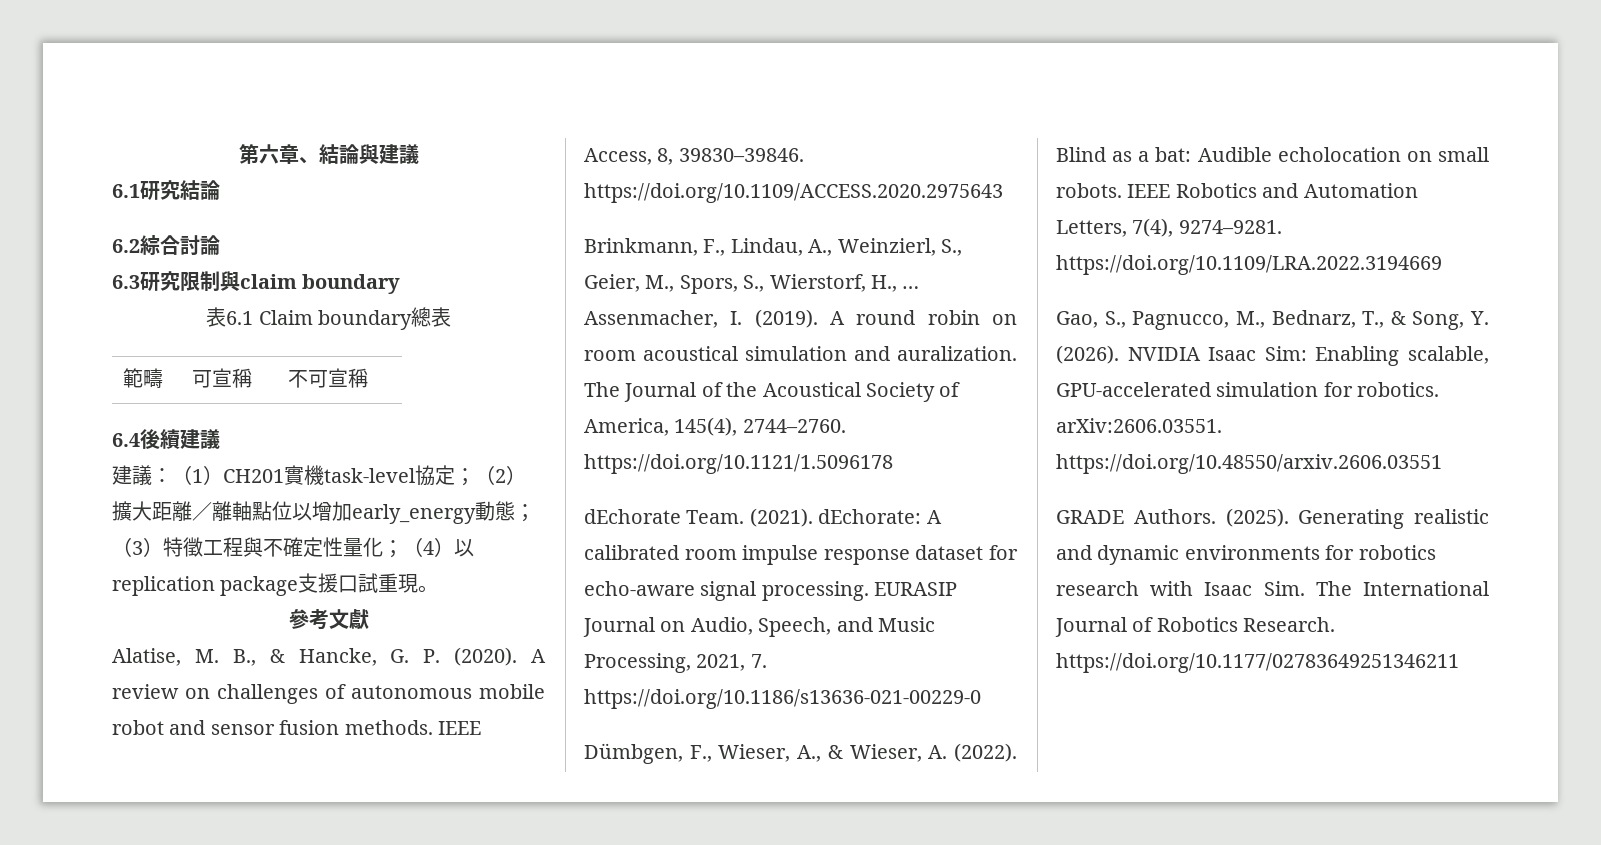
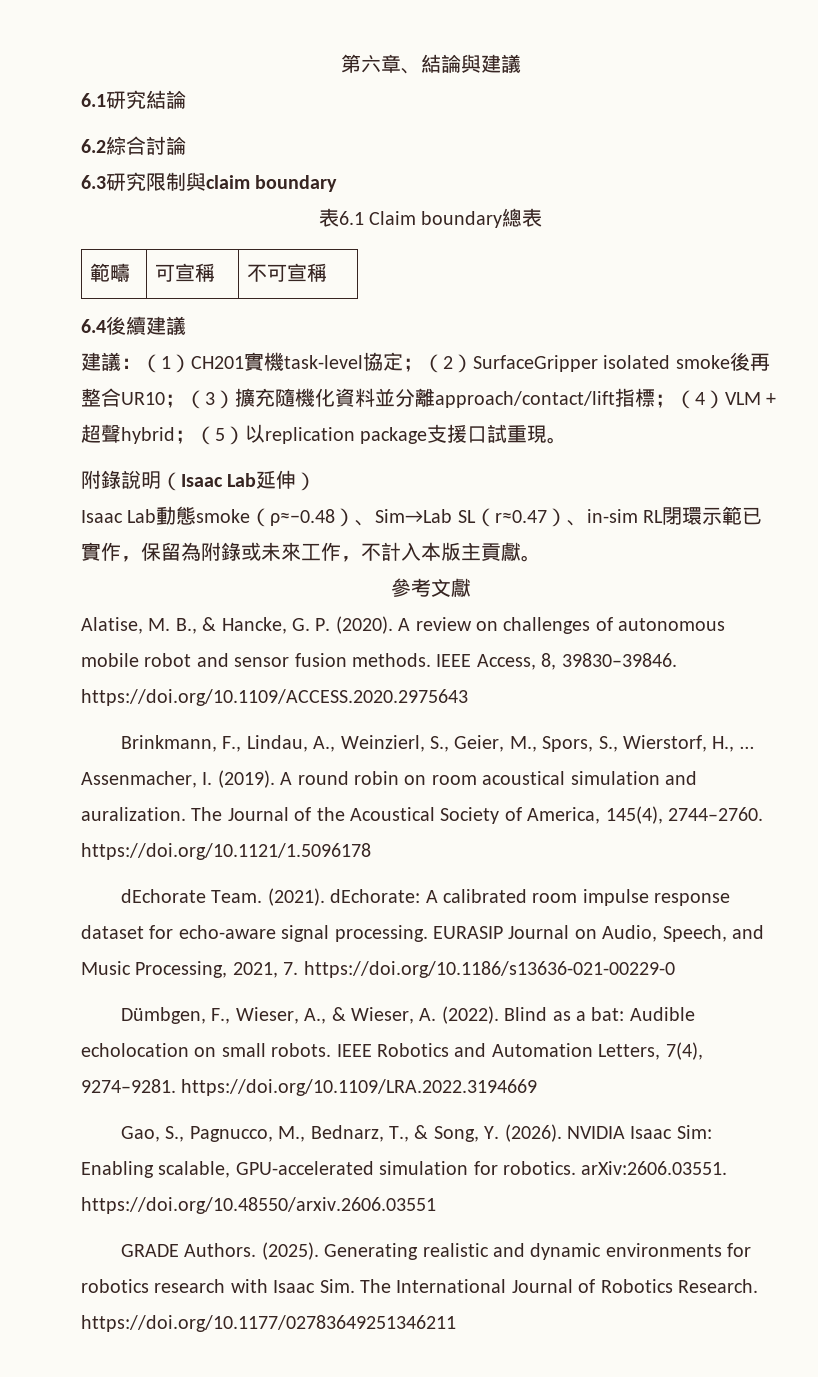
[112,501,535,524] [112,537,434,558] 擴大距離／離軸點位以增加early_energy動態；（3）特徵工程與不確定性量化；（4 -> [473,352,770,372] [81,388,777,409] [81,424,225,445] SurfaceGripper isolated smoke後再整合UR10；（3）擴充隨機化資料並分離approach/contact/lift指標；（4）VLM +超聲hybrid；（5
(439, 589) none -> [81,470,317,491] [81,506,763,527] [81,542,541,562] // 附錄說明（Isaac Lab延伸） // Isaac Lab動態smoke（ρ≈−0.48）、Sim→Lab SL（r≈0.47）、in-sim RL閉環示範已實作，保留為附錄或未來工作，不計入本版主貢獻。

